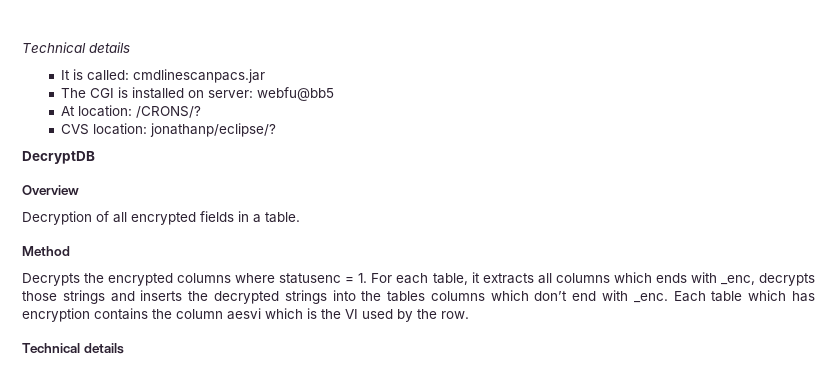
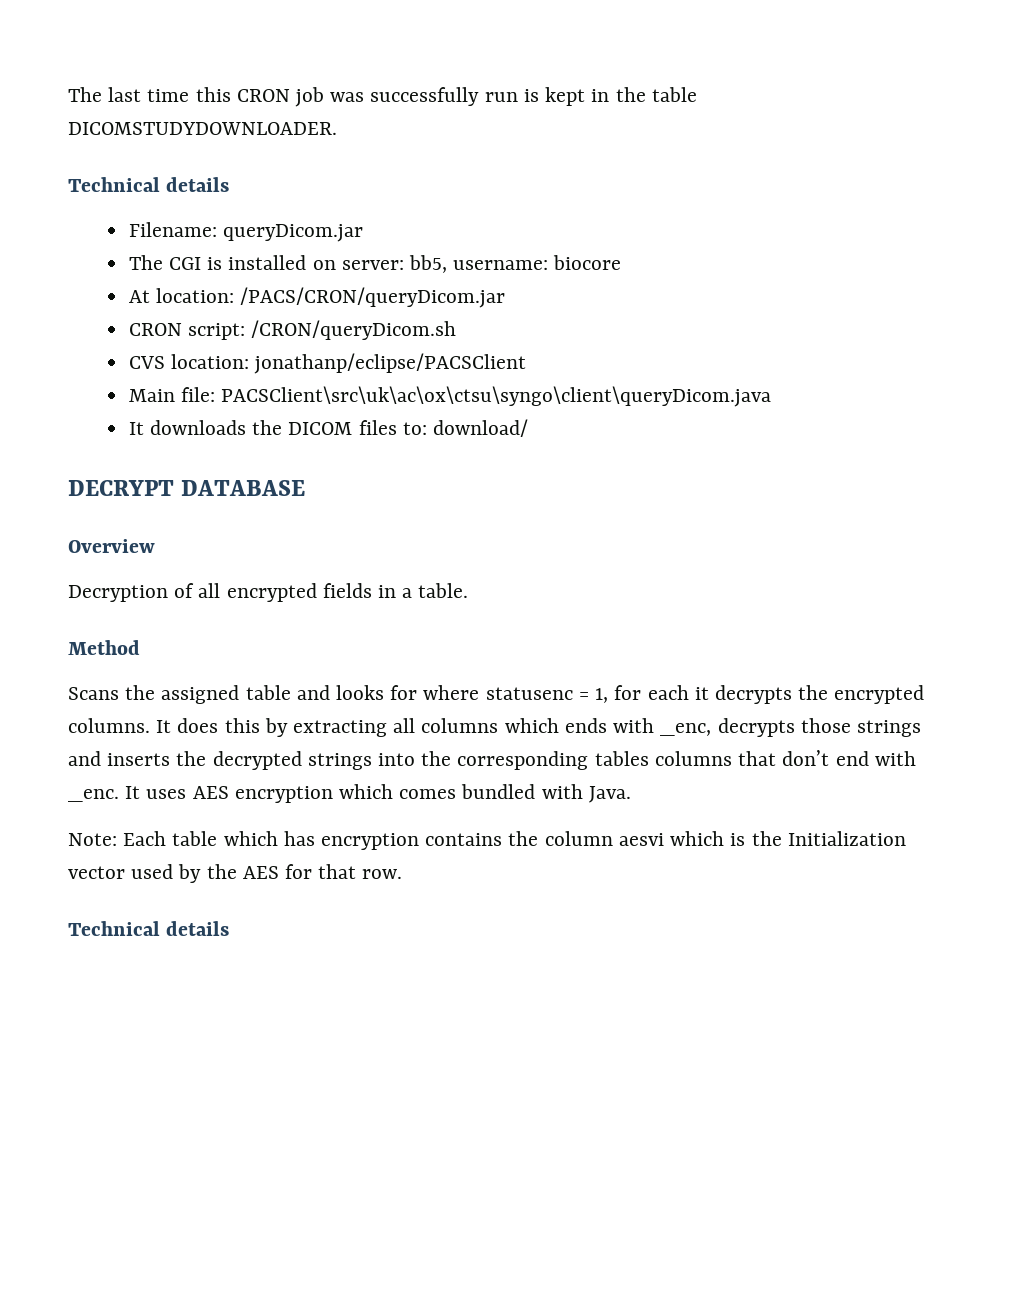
[22,42,130,53] [61,69,266,83] Technical details // It is called: cmdlinescanpacs.jar -> [68,87,697,107] [68,122,337,135] [68,177,230,192] [128,222,363,242] The last time this CRON job was successfully run is kept in the table DICOMSTUDYDOWNLOADER. // Technical details // Filename: queryDicom.jar
[257,87,335,101] webfu@bb5 -> [408,255,622,273] bb5, username: biocore
[136,106,202,118] [61,123,277,137] [22,151,95,164] /CRONS/? // CVS location: jonathanp/eclipse/? // DecryptDB -> [240,287,506,308] [128,320,457,340] [128,353,527,374] [128,386,772,407] [128,419,528,437] [68,480,306,496] /PACS/CRON/queryDicom.jar // CRON script: /CRON/queryDicom.sh // CVS location: jonathanp/eclipse/PACSClient // Main file: PACSClient\src\uk\ac\ox\ctsu\syngo\client\queryDicom.java // It downloads the DICOM files to: download/ // DECRYPT DATABASE
[22,272,534,286] Decrypts the encrypted columns where statusenc = 1. For each table, it extracts -> [68,685,925,704] [68,718,388,737] Scans the assigned table and looks for where statusenc = 1, for each it decrypts the encrypted columns. It does this by extracting
(382, 296) none -> [457,751,589,770] corresponding
[490,290,529,301] which -> [738,751,777,766] that
(668, 298) none -> [125,784,631,803] [68,833,117,846] It uses AES encryption which comes bundled with Java. // Note:
[345,309,358,319] VI -> [787,831,906,846] [68,866,125,879] Initialization vector
(437, 314) none -> [242,864,357,879] AES for that

